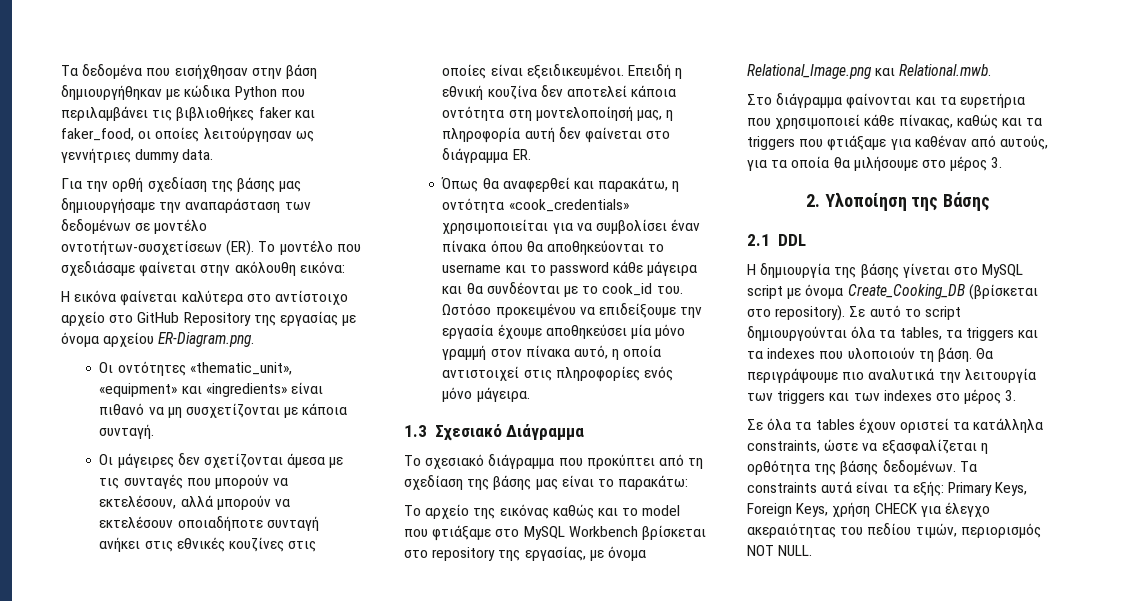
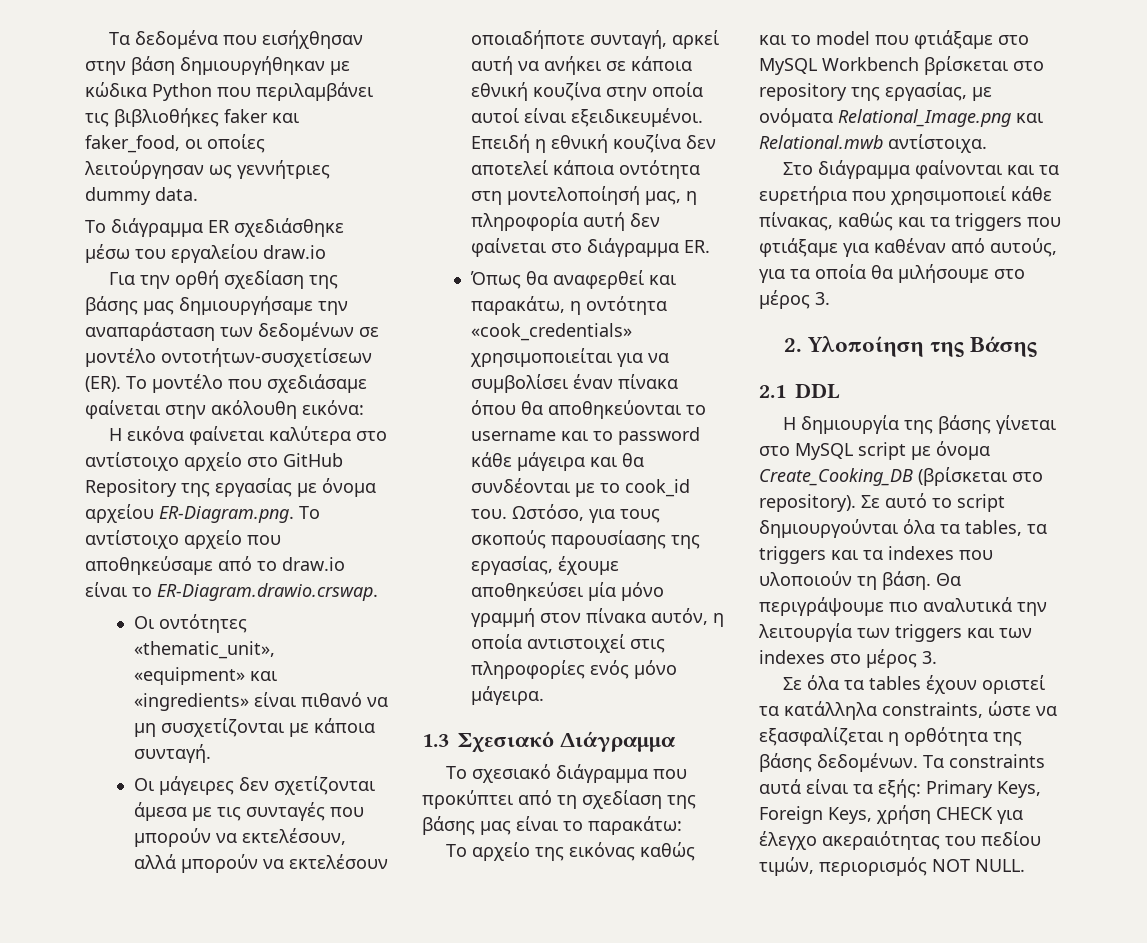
(214, 154) none -> [85,218,344,237] [85,244,326,263] // To διάγραμμα ER σχεδιάσθηκε μέσω του εργαλείου draw.io
(255, 339) none -> [299,506,320,519] [85,530,281,549] [85,556,345,575] [85,582,378,601] Το αντίστοιχο αρχείο που αποθηκεύσαμε από το draw.io είναι το ER-Diagram.drawio.crswap.
[266,516,319,531] [99,537,317,552] [442,64,487,79] συνταγή ανήκει στις εθνικές κουζίνες στις οποίες -> [589,30,719,49] [470,56,692,75] [470,82,703,101] [470,108,519,123] συνταγή, αρκεί αυτή να ανήκει σε κάποια εθνική κουζίνα στην οποία αυτοί
[442,303,703,318] [442,324,494,339] Ωστόσο προκειμένου να επιδείξουμε την εργασία -> [511,504,660,523] [470,530,700,549] [470,556,553,575] Ωστόσο, για τους σκοπούς παρουσίασης της εργασίας,
[574,345,609,359] αυτό, -> [650,608,708,625] αυτόν,
[607,546,646,561] όνομα -> [759,108,833,127] ονόματα
[899,64,992,76] Relational.mwb. -> [759,134,987,153] Relational.mwb αντίστοιχα.

